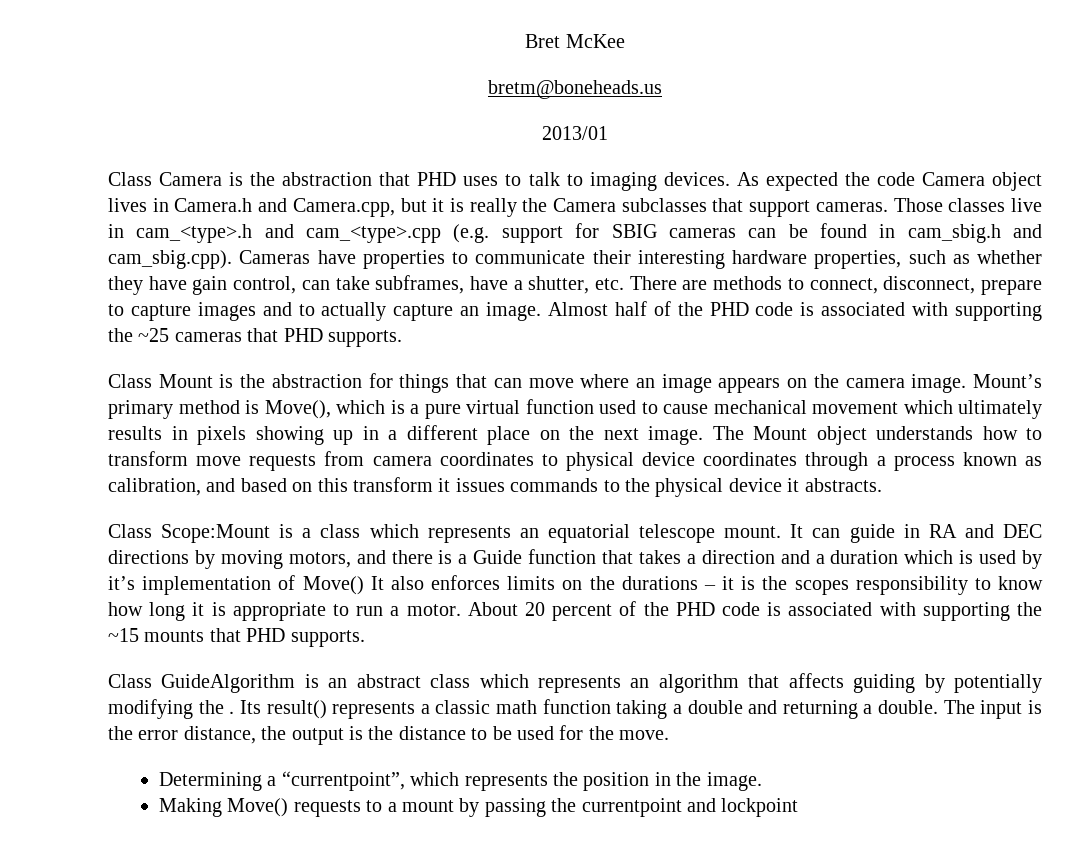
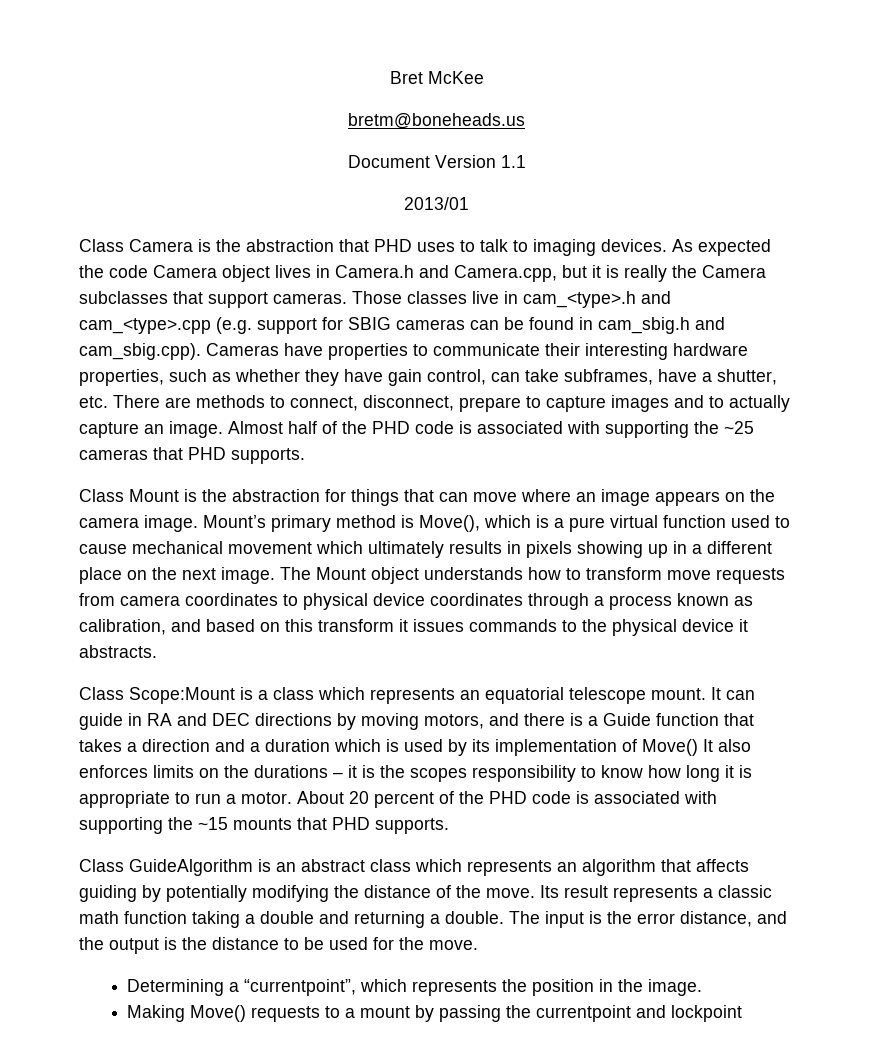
(662, 89) none -> [347,155,526,168] // Document Version 1.1
[108,576,135,590] it’s -> [472,739,490,752] its
[229,700,327,719] . Its result() -> [364,885,608,898] distance of the move. Its result
(256, 735) none -> [757,911,787,924] and

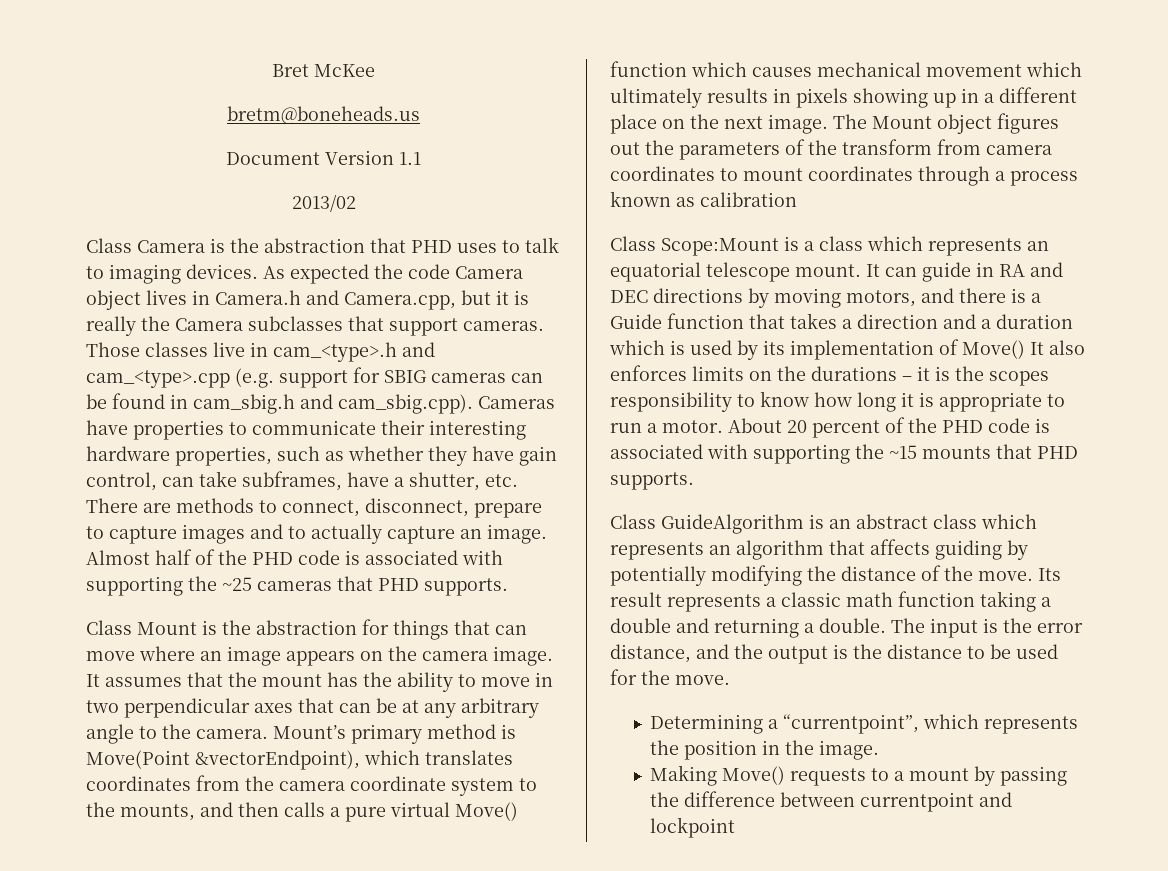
[404,197,469,210] 2013/01 -> [291,194,356,212] 2013/02
[203,515,790,532] [79,544,127,554] Mount’s primary method is Move(), which is a pure virtual function used to cause -> [86,672,553,692] [86,698,539,718] [86,724,516,744] [86,750,513,770] [86,775,537,796] [86,802,518,822] [610,61,812,77] It assumes that the mount has the ability to move in two perpendicular axes that can be at any arbitrary angle to the camera. Mount’s primary method is Move(Point &vectorEndpoint), which translates coordinates from the camera coordinate system to the mounts, and then calls a pure virtual Move() function which causes
[424,567,785,584] understands how to transform move requests -> [997,113,1059,134] [610,139,932,160] figures out the parameters of the transform
[303,593,425,610] physical device -> [743,168,803,181] mount
[79,619,748,636] [79,645,157,658] calibration, and based on this transform it issues commands to the physical device it abstracts. -> [700,192,797,207] calibration
(532, 1011) none -> [684,791,856,807] difference between

